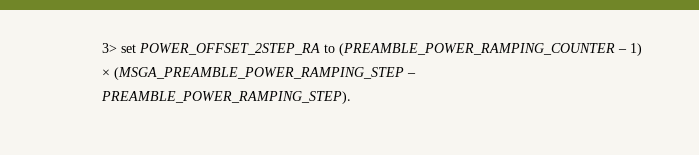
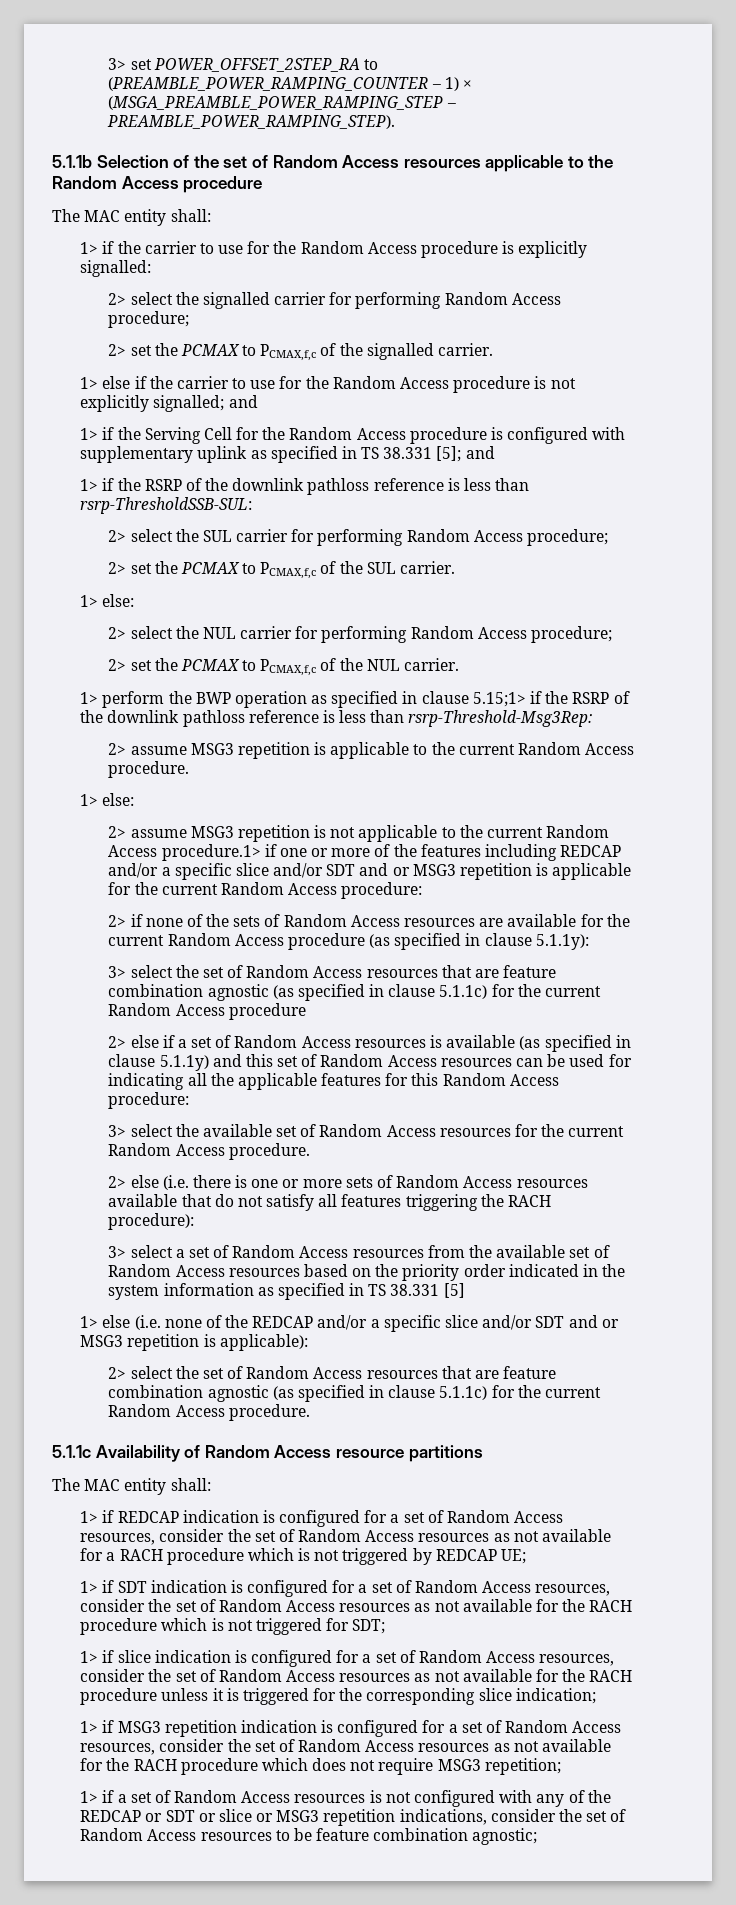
(351, 97) none -> [52,155,614,172] [52,176,263,193] [52,209,211,226] [80,241,588,258] [80,260,152,277] [108,292,561,309] [108,311,190,328] [108,343,494,361] [80,376,576,393] [80,395,258,412] [80,427,626,444] [80,446,495,463] [80,478,530,495] [80,497,253,514] [108,529,609,546] [108,561,456,579] [80,594,135,607] [108,626,613,643] [108,658,460,676] [80,691,630,708] [80,710,593,727] [108,742,635,759] [108,761,190,778] [80,793,135,806] [108,825,610,842] [108,844,622,861] [108,863,632,880] [108,882,423,899] [108,914,630,927] [108,933,589,950] [108,965,557,978] [108,984,602,1001] [108,1003,306,1020] [108,1035,631,1052] [108,1054,632,1071] [108,1073,559,1090] [108,1092,190,1109] [108,1124,625,1137] [108,1143,310,1160] [108,1175,588,1190] [108,1194,552,1211] [108,1213,195,1230] [108,1245,610,1258] [108,1264,626,1281] [108,1283,465,1300] [80,1315,619,1332] [80,1334,308,1351] [108,1366,557,1379] [108,1385,602,1402] [108,1404,310,1421] [52,1445,483,1462] [52,1478,211,1495] [80,1510,564,1527] [80,1529,612,1545] [80,1548,527,1565] [80,1580,611,1597] [80,1599,633,1612] [80,1618,386,1635] [80,1650,615,1667] [80,1669,633,1682] [80,1688,596,1705] [80,1720,622,1737] [80,1739,612,1755] [80,1758,561,1775] [80,1790,611,1807] [80,1809,627,1826] [80,1828,538,1845] // 5.1.1b Selection of the set of Random Access resources applicable to the Random Access procedure // The MAC entity shall: // 1> if the carrier to use for the Random Access procedure is explicitly signalled: // 2> select the signalled carrier for performing Random Access procedure; // 2> set the PCMAX to PCMAX,f,c of the signalled carrier. // 1> else if the carrier to use for the Random Access procedure is not explicitly signalled; and // 1> if the Serving Cell for the Random Access procedure is configured with supplementary uplink as specified in TS 38.331 [5]; and // 1> if the RSRP of the downlink pathloss reference is less than rsrp-ThresholdSSB-SUL: // 2> select the SUL carrier for performing Random Access procedure; // 2> set the PCMAX to PCMAX,f,c of the SUL carrier. // 1> else: // 2> select the NUL carrier for performing Random Access procedure; // 2> set the PCMAX to PCMAX,f,c of the NUL carrier. // 1> perform the BWP operation as specified in clause 5.15;1> if the RSRP of the downlink pathloss reference is less than rsrp-Threshold-Msg3Rep: // 2> assume MSG3 repetition is applicable to the current Random Access procedure. // 1> else: // 2> assume MSG3 repetition is not applicable to the current Random Access procedure.1> if one or more of the features including REDCAP and/or a specific slice and/or SDT and or MSG3 repetition is applicable for the current Random Access procedure: // 2> if none of the sets of Random Access resources are available for the current Random Access procedure (as specified in clause 5.1.1y): // 3> select the set of Random Access resources that are feature combination agnostic (as specified in clause 5.1.1c) for the current Random Access procedure // 2> else if a set of Random Access resources is available (as specified in clause 5.1.1y) and this set of Random Access resources can be used for indicating all the applicable features for this Random Access procedure: // 3> select the available set of Random Access resources for the current Random Access procedure. // 2> else (i.e. there is one or more sets of Random Access resources available that do not satisfy all features triggering the RACH procedure): // 3> select a set of Random Access resources from the available set of Random Access resources based on the priority order indicated in the system information as specified in TS 38.331 [5] // 1> else (i.e. none of the REDCAP and/or a specific slice and/or SDT and or MSG3 repetition is applicable): // 2> select the set of Random Access resources that are feature combination agnostic (as specified in clause 5.1.1c) for the current Random Access procedure. // 5.1.1c Availability of Random Access resource partitions // The MAC entity shall: // 1> if REDCAP indication is configured for a set of Random Access resources, consider the set of Random Access resources as not available for a RACH procedure which is not triggered by REDCAP UE; // 1> if SDT indication is configured for a set of Random Access resources, consider the set of Random Access resources as not available for the RACH procedure which is not triggered for SDT; // 1> if slice indication is configured for a set of Random Access resources, consider the set of Random Access resources as not available for the RACH procedure unless it is triggered for the corresponding slice indication; // 1> if MSG3 repetition indication is configured for a set of Random Access resources, consider the set of Random Access resources as not available for the RACH procedure which does not require MSG3 repetition; // 1> if a set of Random Access resources is not configured with any of the REDCAP or SDT or slice or MSG3 repetition indications, consider the set of Random Access resources to be feature combination agnostic;

